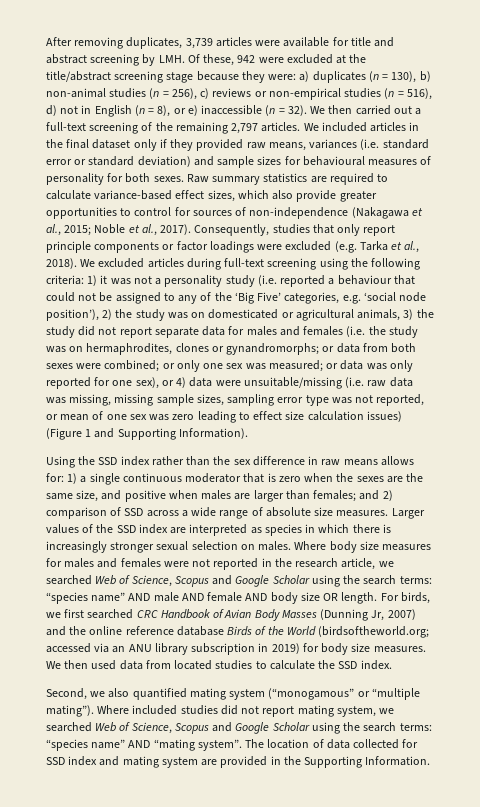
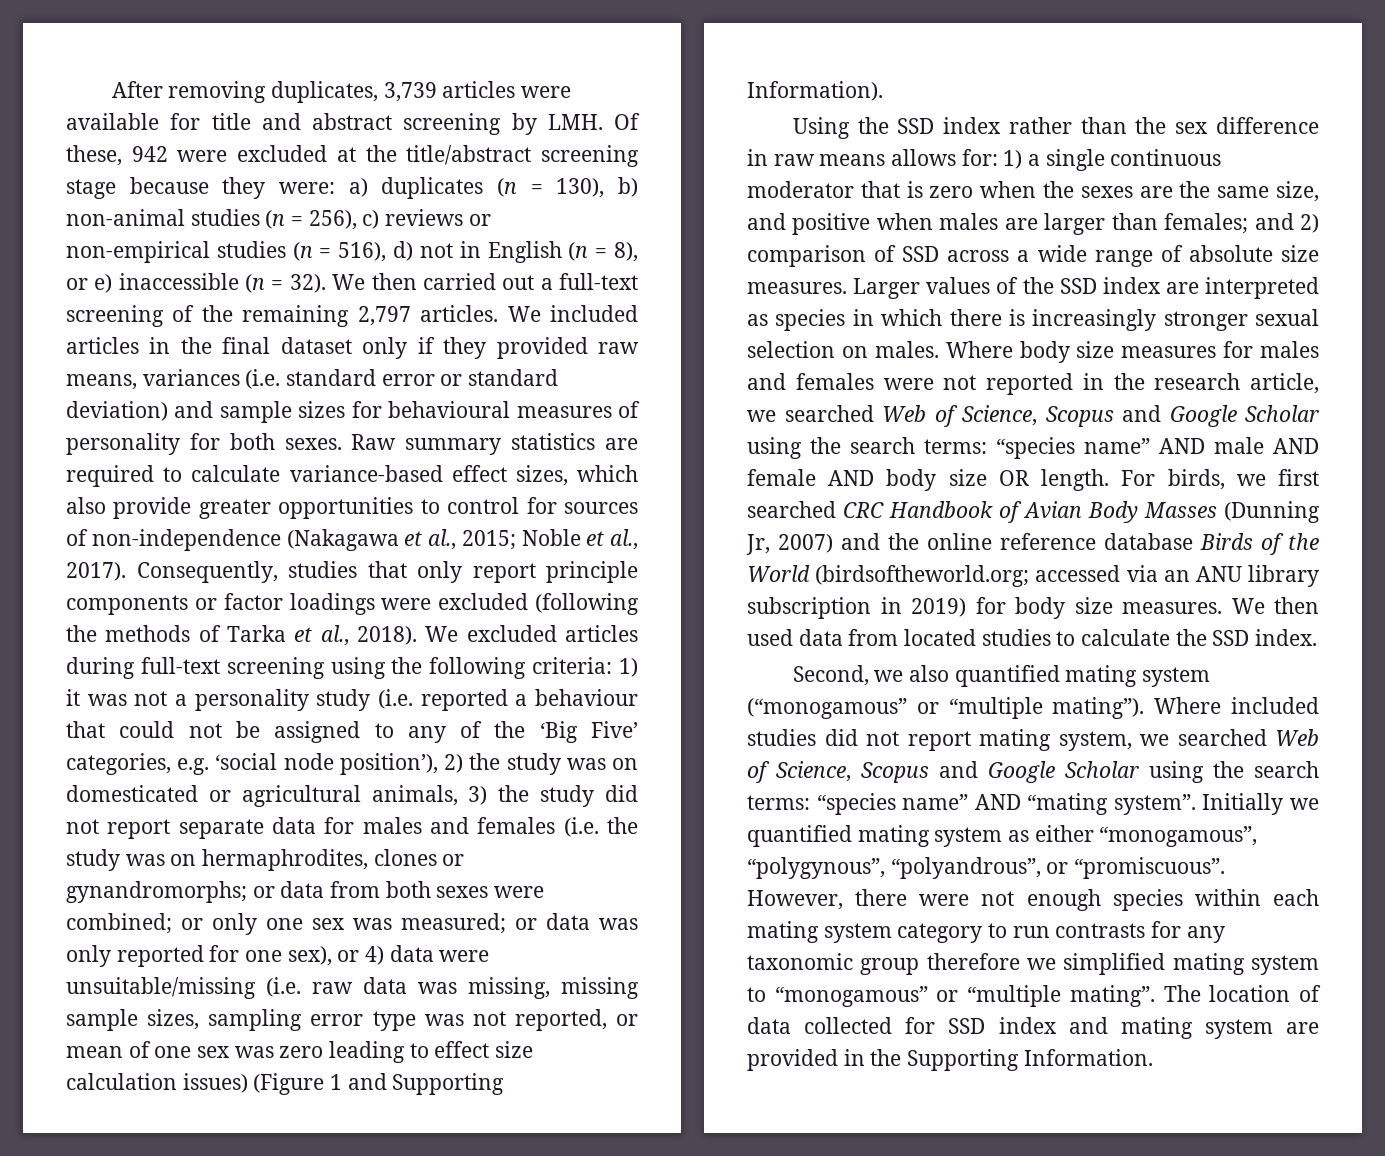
[334,241,357,253] (e.g. -> [535,593,639,615] [66,625,221,642] (following the methods of
(242, 745) none -> [1202,793,1319,815] [747,825,1258,847] [747,857,1226,879] [747,889,1319,911] [747,921,1225,943] [747,953,1319,975] [747,985,1155,1007] Initially we quantified mating system as either “monogamous”, “polygynous”, “polyandrous”, or “promiscuous”. However, there were not enough species within each mating system category to run contrasts for any taxonomic group therefore we simplified mating system to “monogamous” or “multiple mating”.

